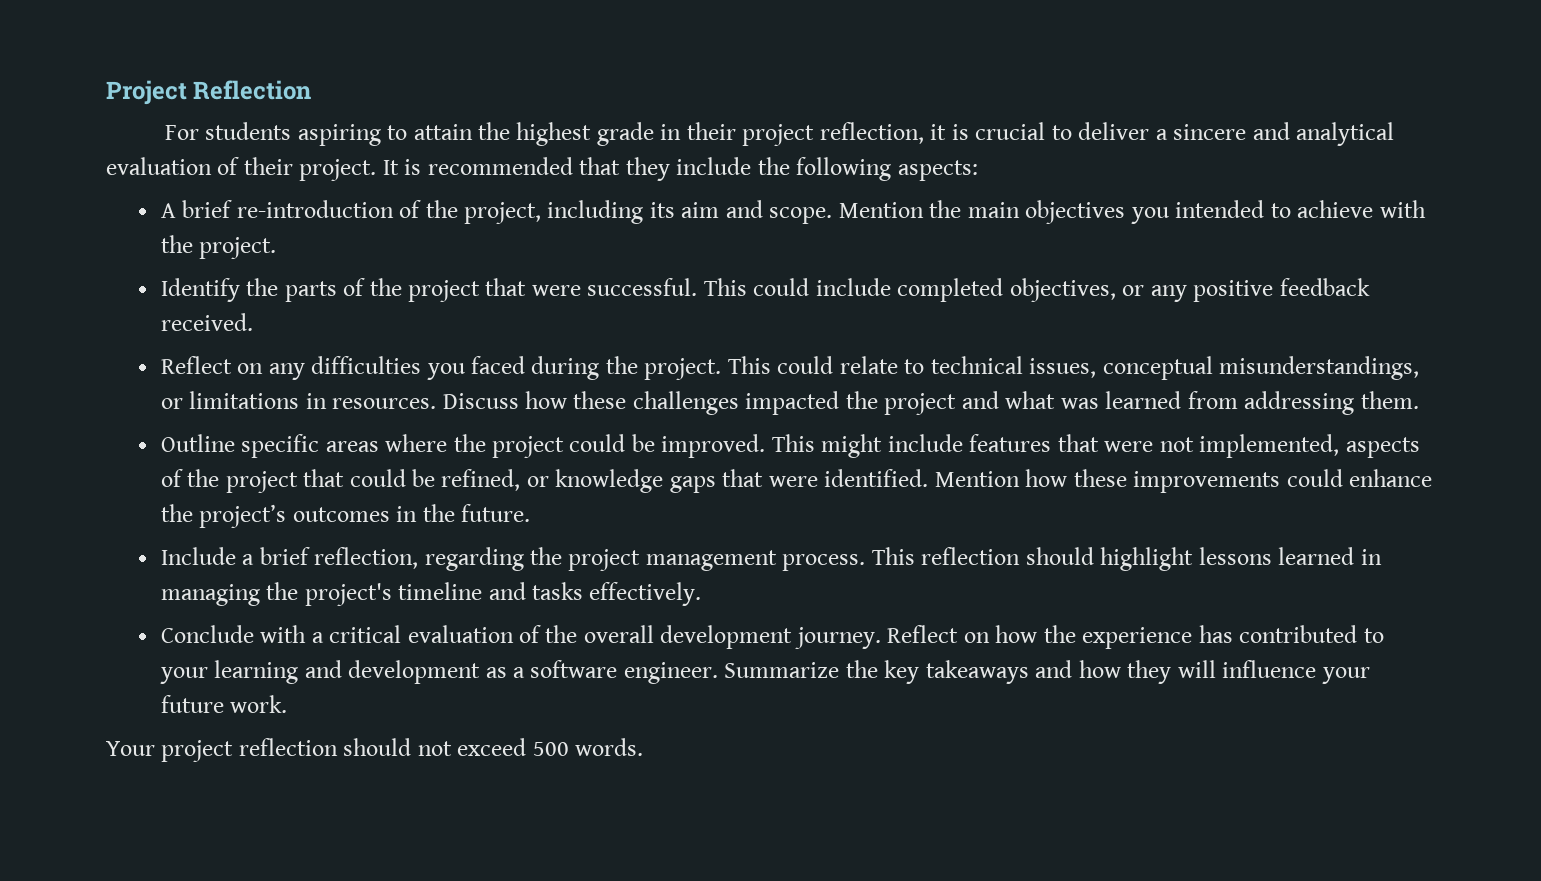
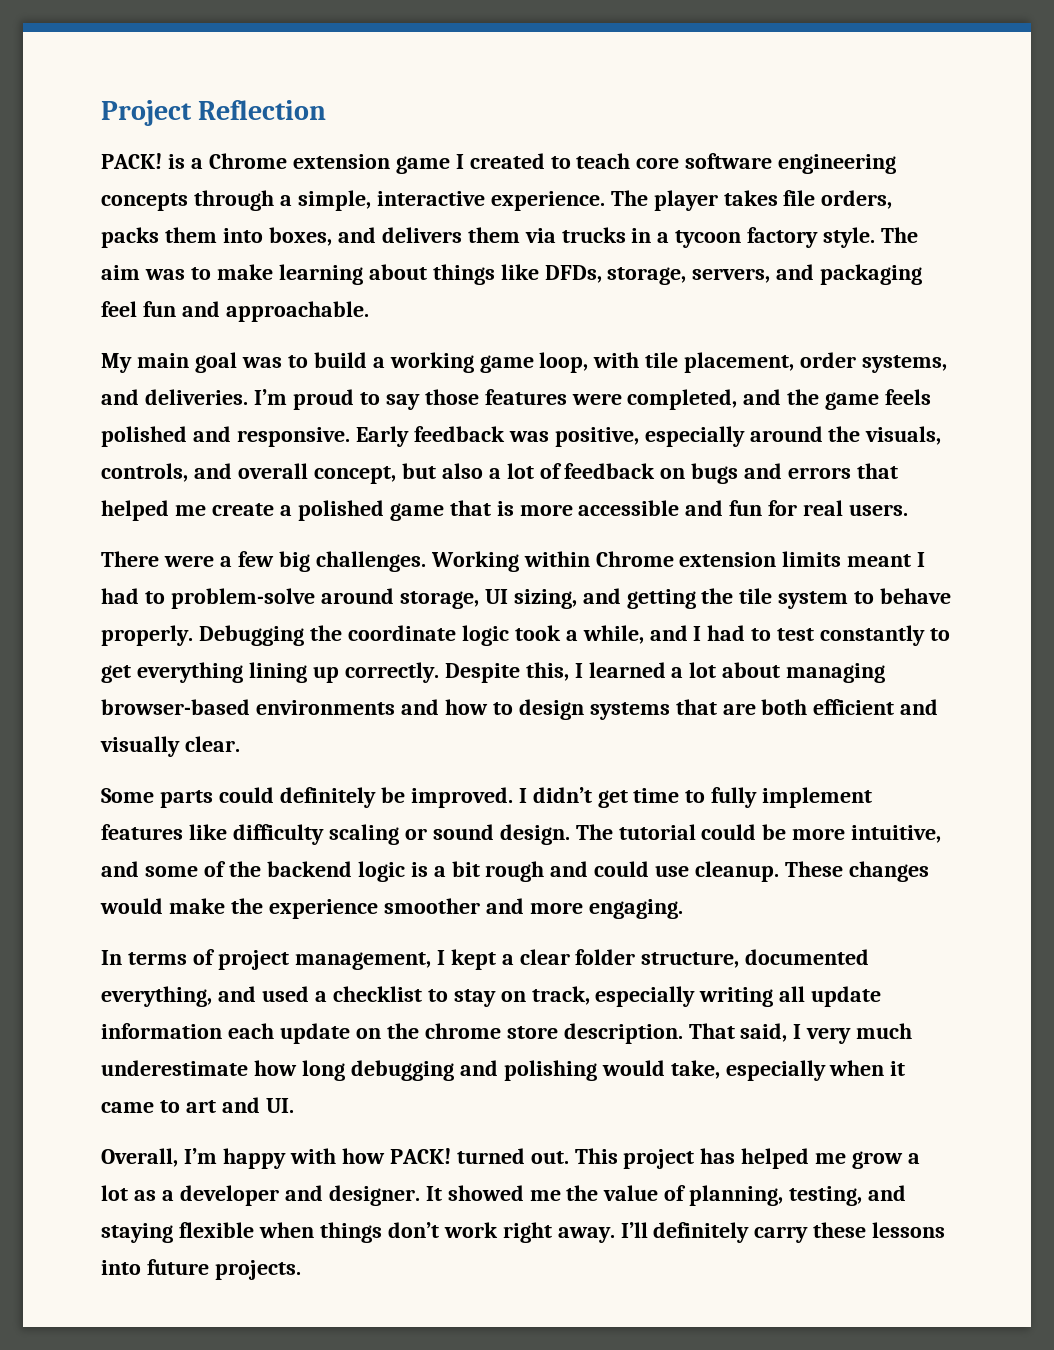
[164,122,1395,146] [106,157,978,181] [160,200,1426,224] [160,235,277,259] [160,278,1370,302] [160,313,253,331] [160,356,1420,380] [160,391,1419,415] [160,434,1420,458] [160,469,1433,493] [160,504,530,528] [160,547,1382,571] [160,582,702,606] [160,625,1384,649] [159,660,1370,684] [160,695,288,713] [106,738,644,762] For students aspiring to attain the highest grade in their project reflection, it is crucial to deliver a sincere and analytical evaluation of their project. It is recommended that they include the following aspects: // A brief re-introduction of the project, including its aim and scope. Mention the main objectives you intended to achieve with the project. // Identify the parts of the project that were successful. This could include completed objectives, or any positive feedback received. // Reflect on any difficulties you faced during the project. This could relate to technical issues, conceptual misunderstandings, or limitations in resources. Discuss how these challenges impacted the project and what was learned from addressing them. // Outline specific areas where the project could be improved. This might include features that were not implemented, aspects of the project that could be refined, or knowledge gaps that were identified. Mention how these improvements could enhance the project’s outcomes in the future. // Include a brief reflection, regarding the project management process. This reflection should highlight lessons learned in managing the project's timeline and tasks effectively. // Conclude with a critical evaluation of the overall development journey. Reflect on how the experience has contributed to your learning and development as a software engineer. Summarize the key takeaways and how they will influence your future work. // Your project reflection should not exceed 500 words. -> [101,153,897,174] [101,190,893,211] [101,227,919,248] [101,264,923,285] [101,301,369,322] [101,352,948,373] [101,389,932,410] [101,426,942,447] [101,463,899,484] [101,500,909,521] [101,551,926,572] [101,588,952,609] [101,625,951,646] [101,662,886,683] [101,699,939,720] [100,736,240,757] [101,787,873,808] [101,824,942,845] [101,861,930,882] [100,898,683,919] [101,949,870,970] [101,986,882,1007] [101,1023,913,1044] [101,1060,906,1081] [101,1097,294,1113] [101,1148,921,1169] [101,1185,907,1206] [101,1222,946,1243] [101,1259,301,1280] PACK! is a Chrome extension game I created to teach core software engineering concepts through a simple, interactive experience. The player takes file orders, packs them into boxes, and delivers them via trucks in a tycoon factory style. The aim was to make learning about things like DFDs, storage, servers, and packaging feel fun and approachable. // My main goal was to build a working game loop, with tile placement, order systems, and deliveries. I’m proud to say those features were completed, and the game feels polished and responsive. Early feedback was positive, especially around the visuals, controls, and overall concept, but also a lot of feedback on bugs and errors that helped me create a polished game that is more accessible and fun for real users. // There were a few big challenges. Working within Chrome extension limits meant I had to problem-solve around storage, UI sizing, and getting the tile system to behave properly. Debugging the coordinate logic took a while, and I had to test constantly to get everything lining up correctly. Despite this, I learned a lot about managing browser-based environments and how to design systems that are both efficient and visually clear. // Some parts could definitely be improved. I didn’t get time to fully implement features like difficulty scaling or sound design. The tutorial could be more intuitive, and some of the backend logic is a bit rough and could use cleanup. These changes would make the experience smoother and more engaging. // In terms of project management, I kept a clear folder structure, documented everything, and used a checklist to stay on track, especially writing all update information each update on the chrome store description. That said, I very much underestimate how long debugging and polishing would take, especially when it came to art and UI. // Overall, I’m happy with how PACK! turned out. This project has helped me grow a lot as a developer and designer. It showed me the value of planning, testing, and staying flexible when things don’t work right away. I’ll definitely carry these lessons into future projects.

